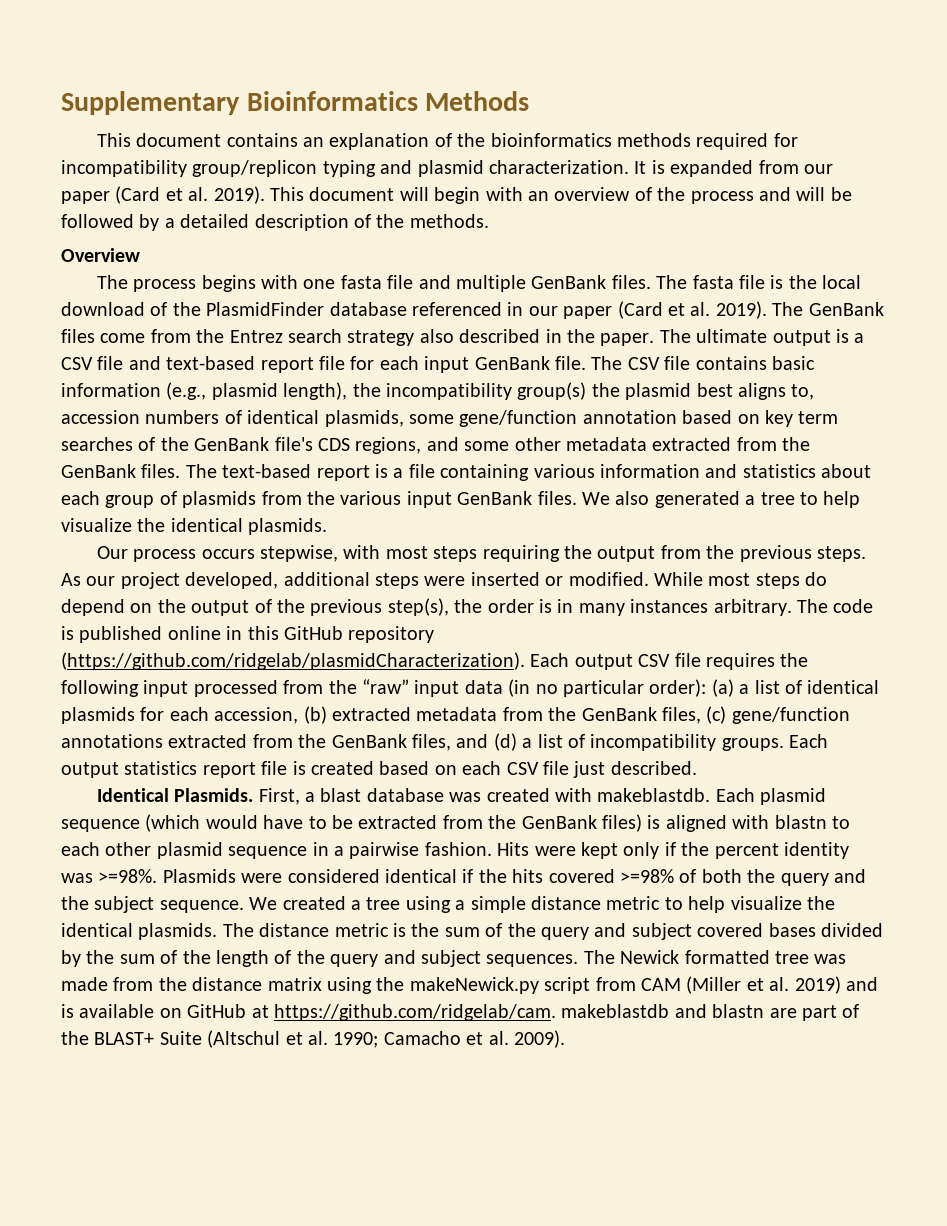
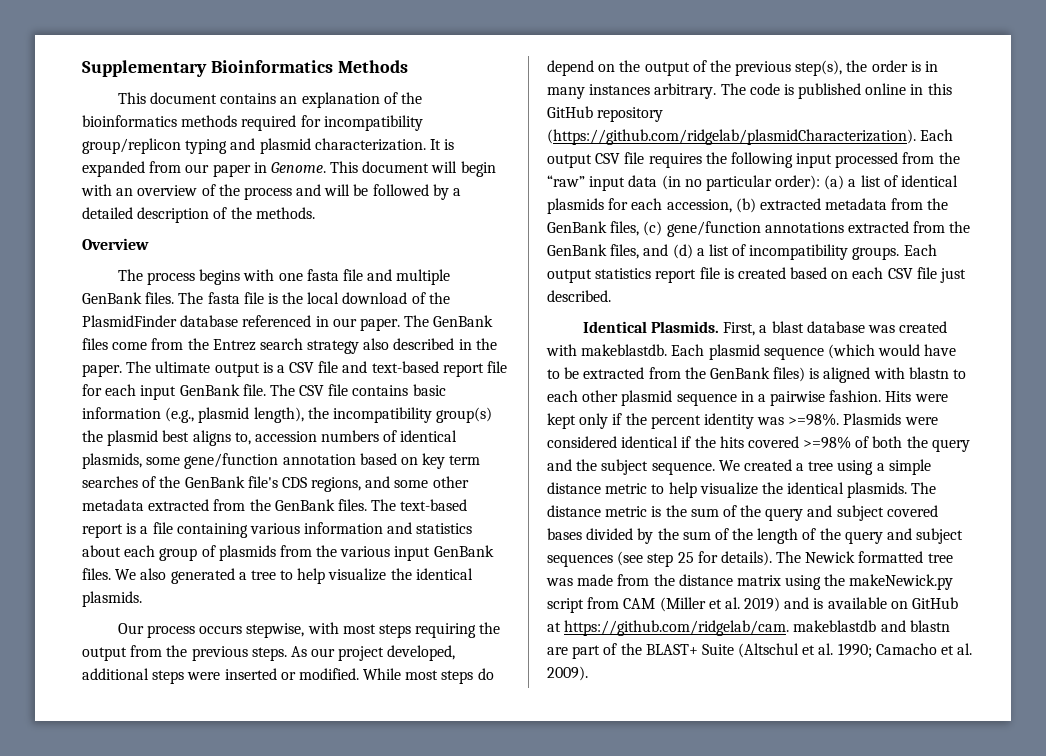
[115,186,265,204] (Card et al. 2019). -> [253,162,326,173] in Genome.
[563,301,767,319] paper (Card et al. 2019). -> [359,318,400,331] paper.
[486,954,579,967] sequences. -> [547,551,772,567] sequences (see step 25 for details).

